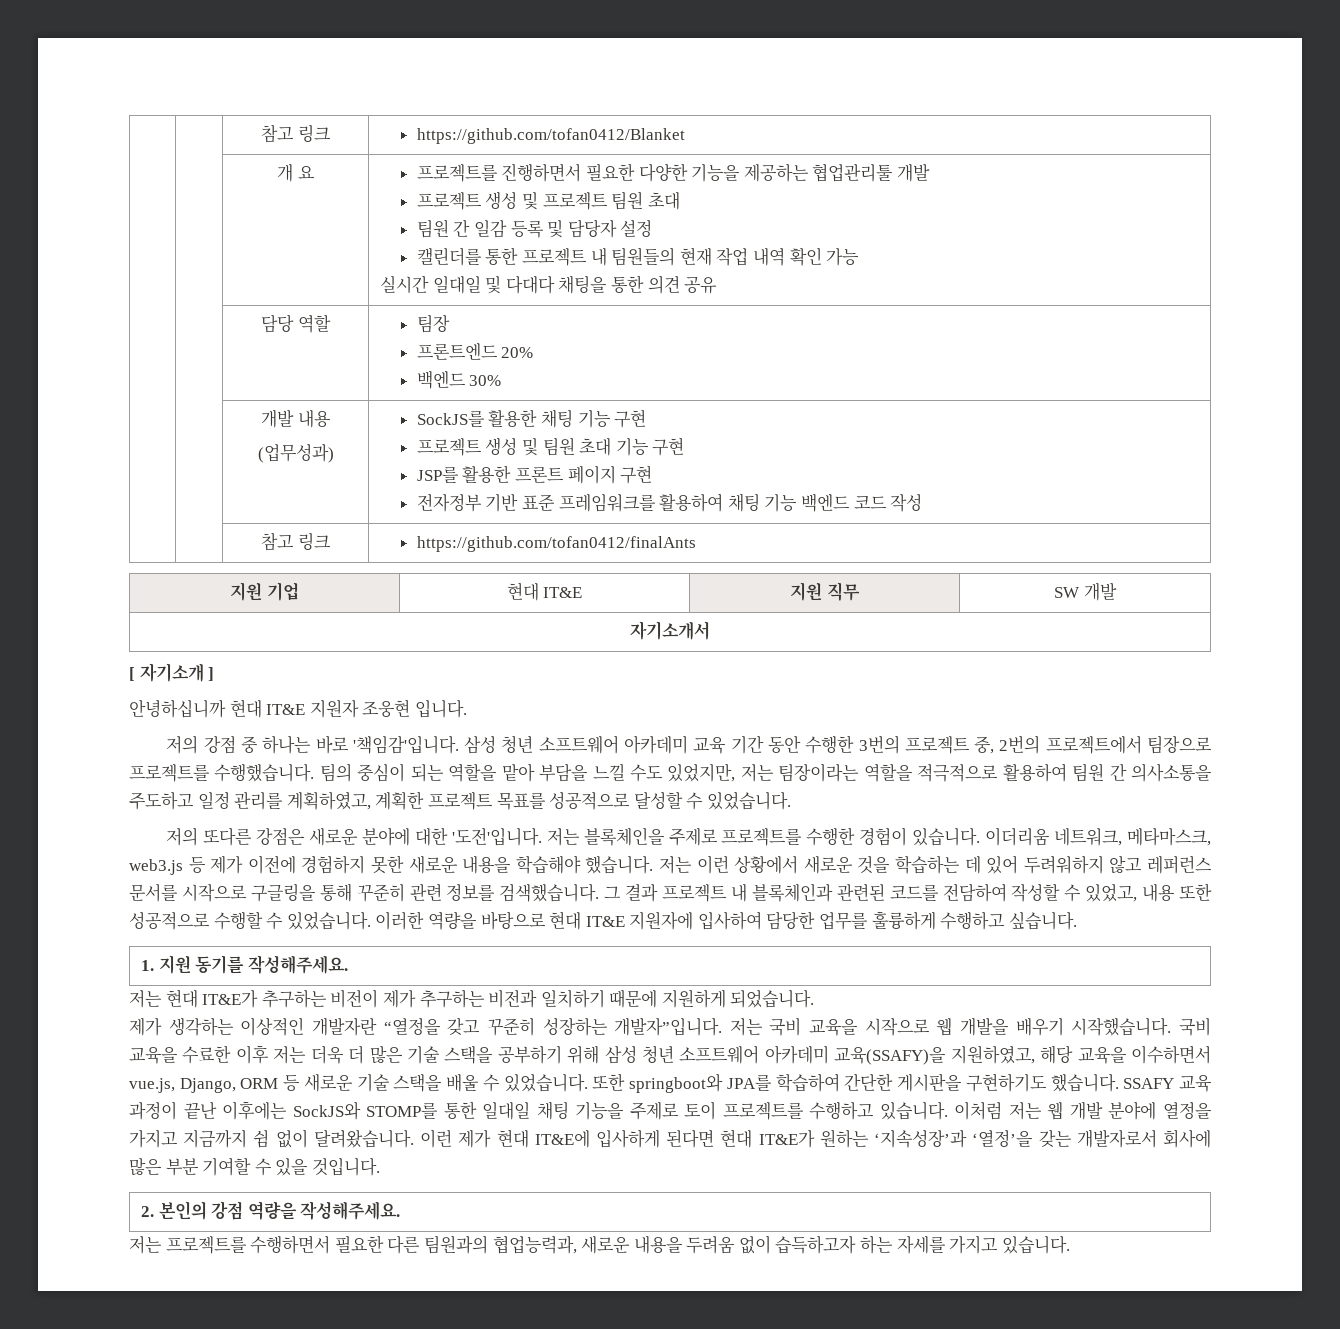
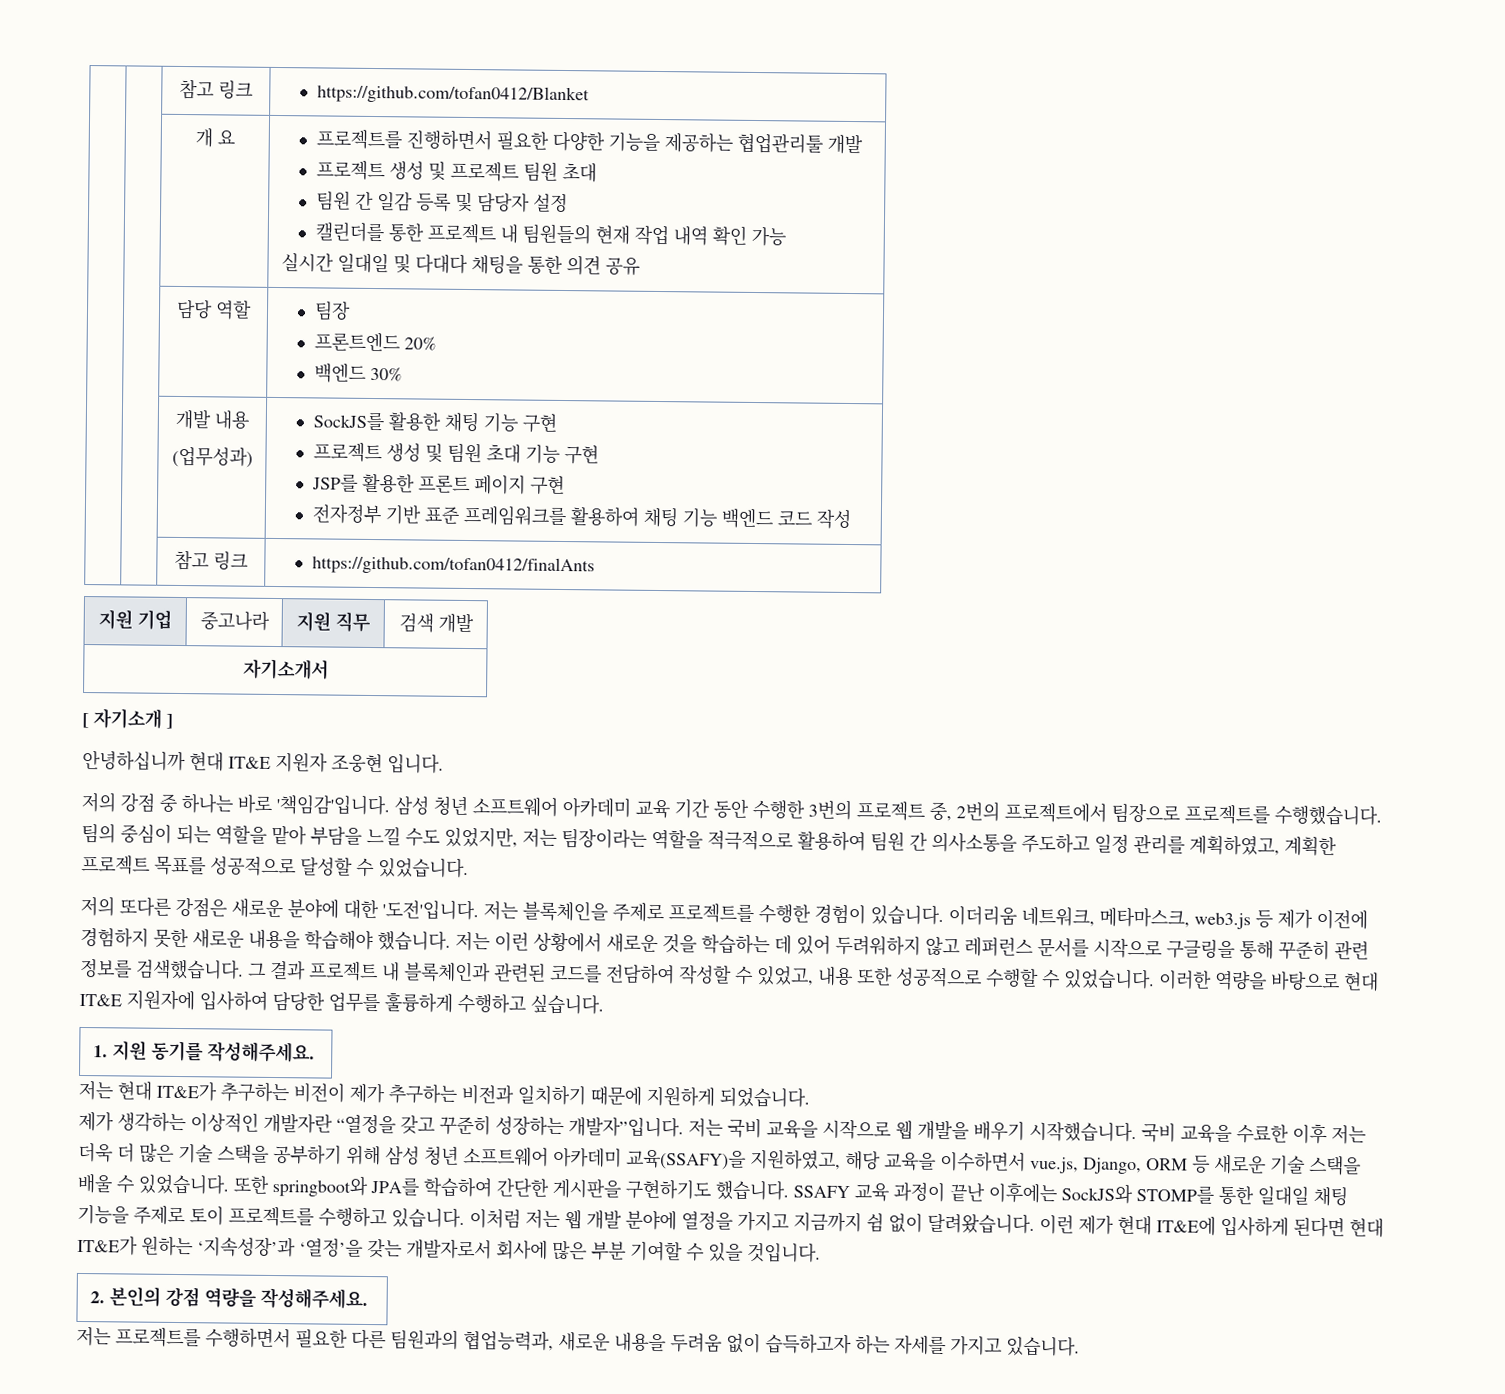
[506,582,583,601] 현대 IT&E -> [199,611,270,631] 중고나라
[1054,587,1081,598] SW -> [398,613,434,633] 검색

